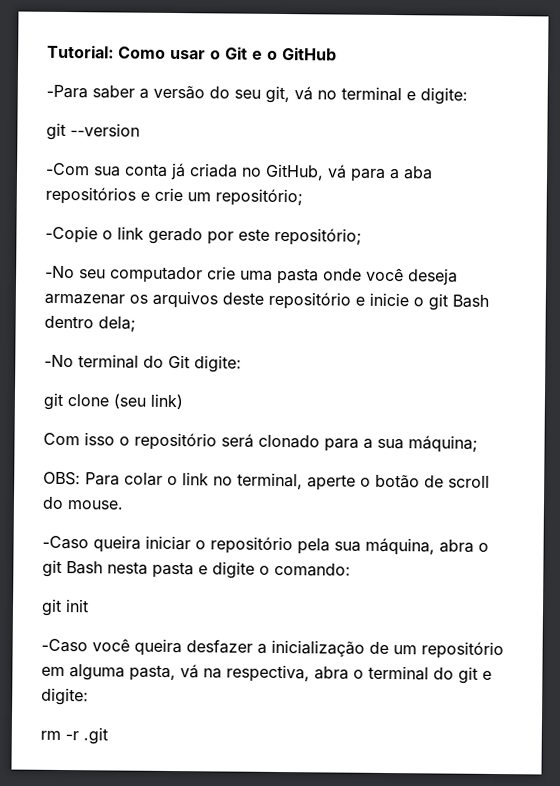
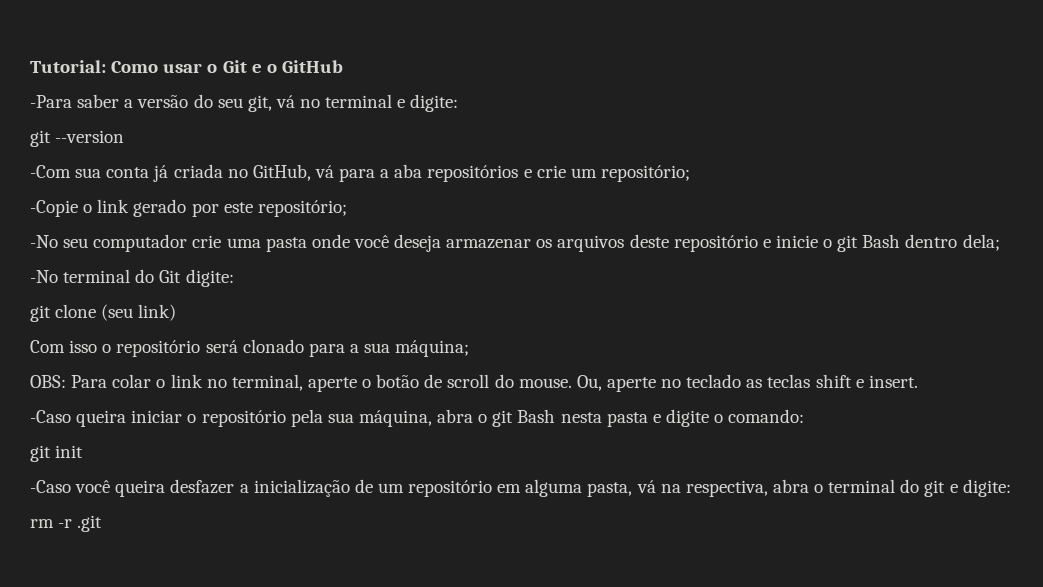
(123, 505) none -> [576,374,918,392] Ou, aperte no teclado as teclas shift e insert.

